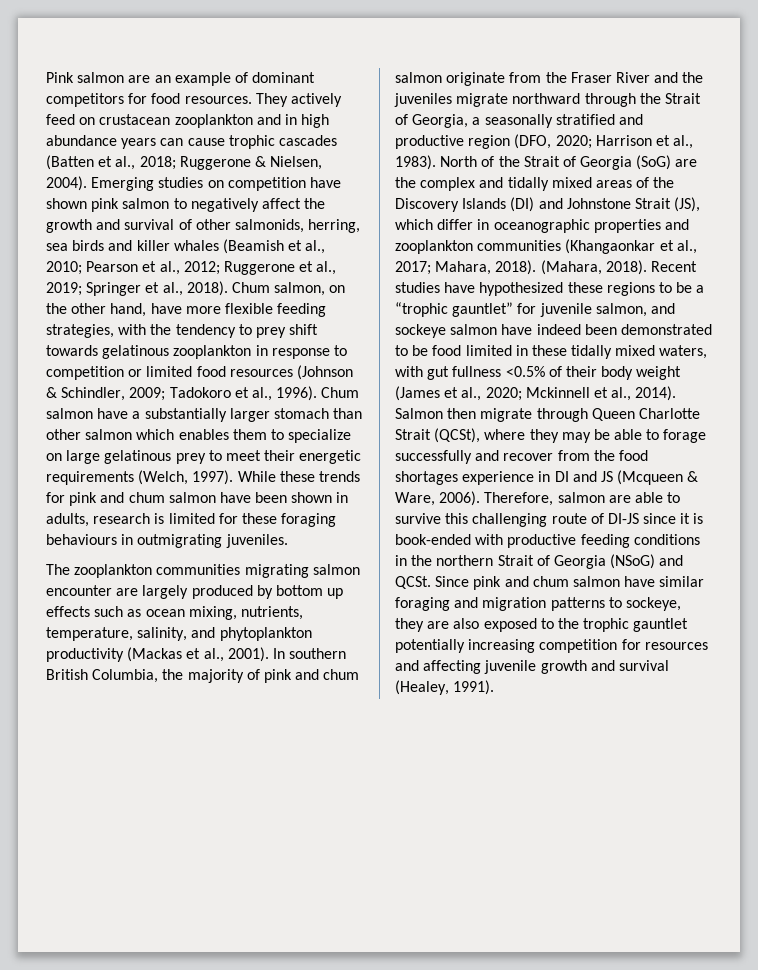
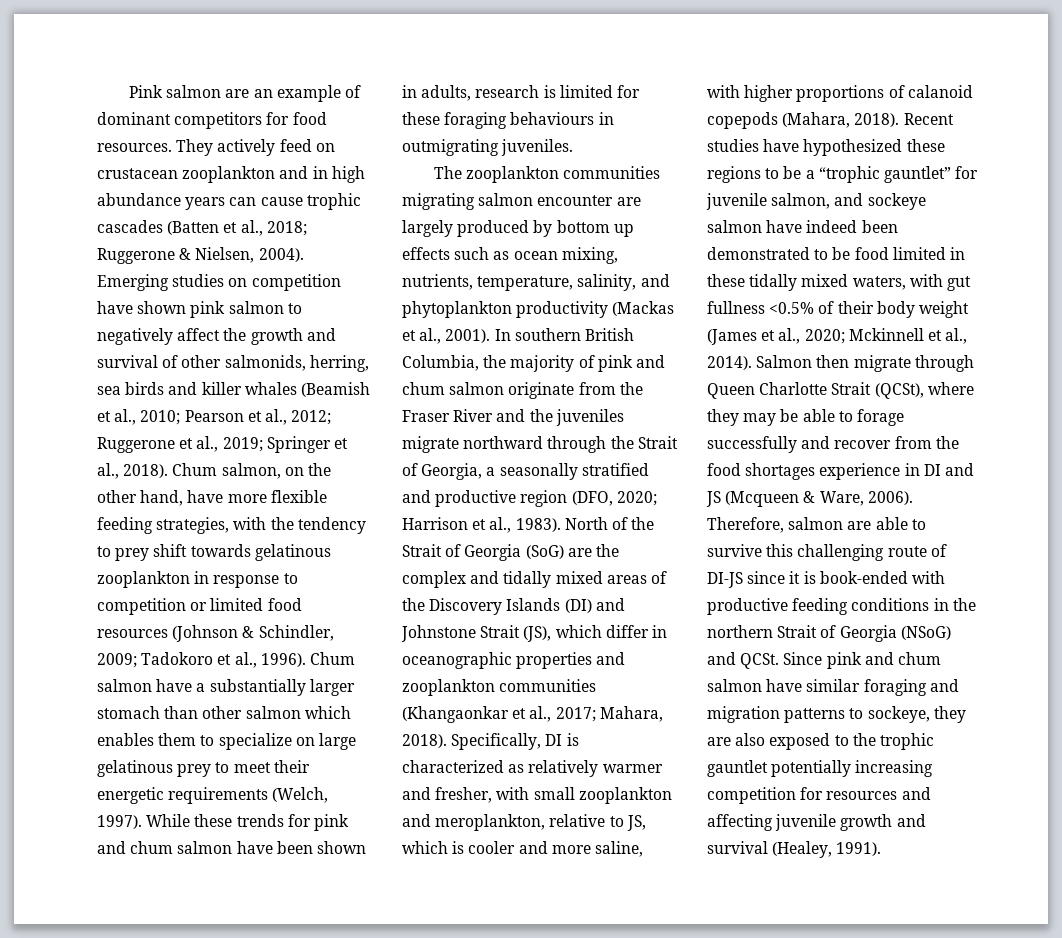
(537, 267) none -> [451,733,579,750] [402,760,663,777] [402,787,672,804] [402,814,646,831] [402,841,643,857] [707,85,973,102] [707,112,778,129] Specifically, DI is characterized as relatively warmer and fresher, with small zooplankton and meroplankton, relative to JS, which is cooler and more saline, with higher proportions of calanoid copepods

